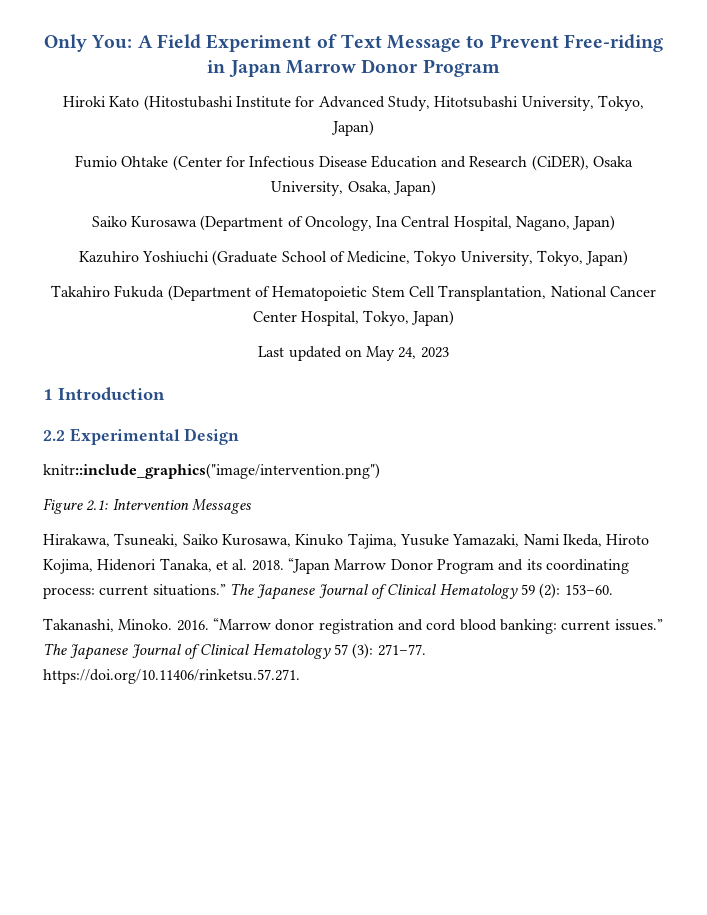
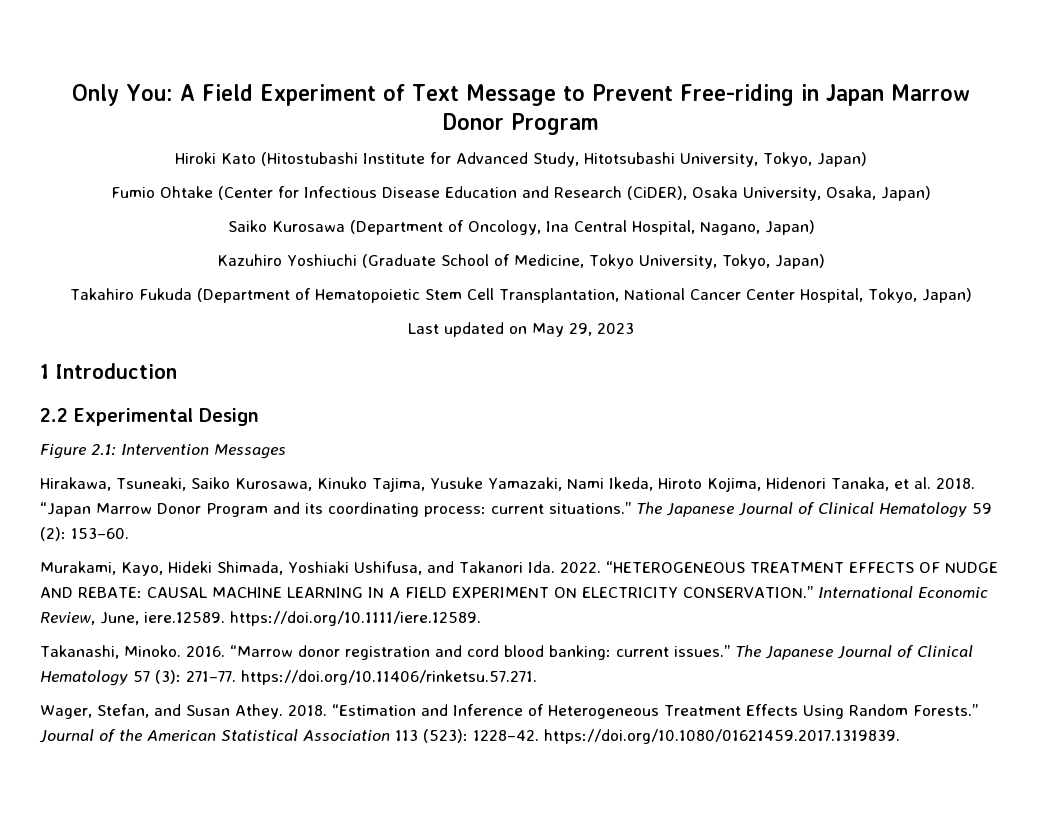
[398,347,417,359] 24, -> [569,323,592,336] 29,
[43,463,380,479] // knitr::include_graphics("image/intervention.png") -> (259, 417) none
(613, 589) none -> [40,561,998,576] [40,586,988,598] [40,611,481,626] // Murakami, Kayo, Hideki Shimada, Yoshiaki Ushifusa, and Takanori Ida. 2022. “HETEROGENEOUS TREATMENT EFFECTS OF NUDGE AND REBATE: CAUSAL MACHINE LEARNING IN A FIELD EXPERIMENT ON ELECTRICITY CONSERVATION.” International Economic Review, June, iere.12589. https://doi.org/10.1111/iere.12589.
(300, 676) none -> [40,704,978,719] [39,729,900,744] // Wager, Stefan, and Susan Athey. 2018. “Estimation and Inference of Heterogeneous Treatment Effects Using Random Forests.” Journal of the American Statistical Association 113 (523): 1228–42. https://doi.org/10.1080/01621459.2017.1319839.

